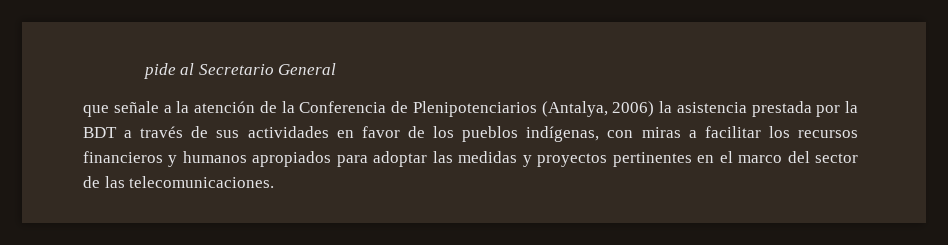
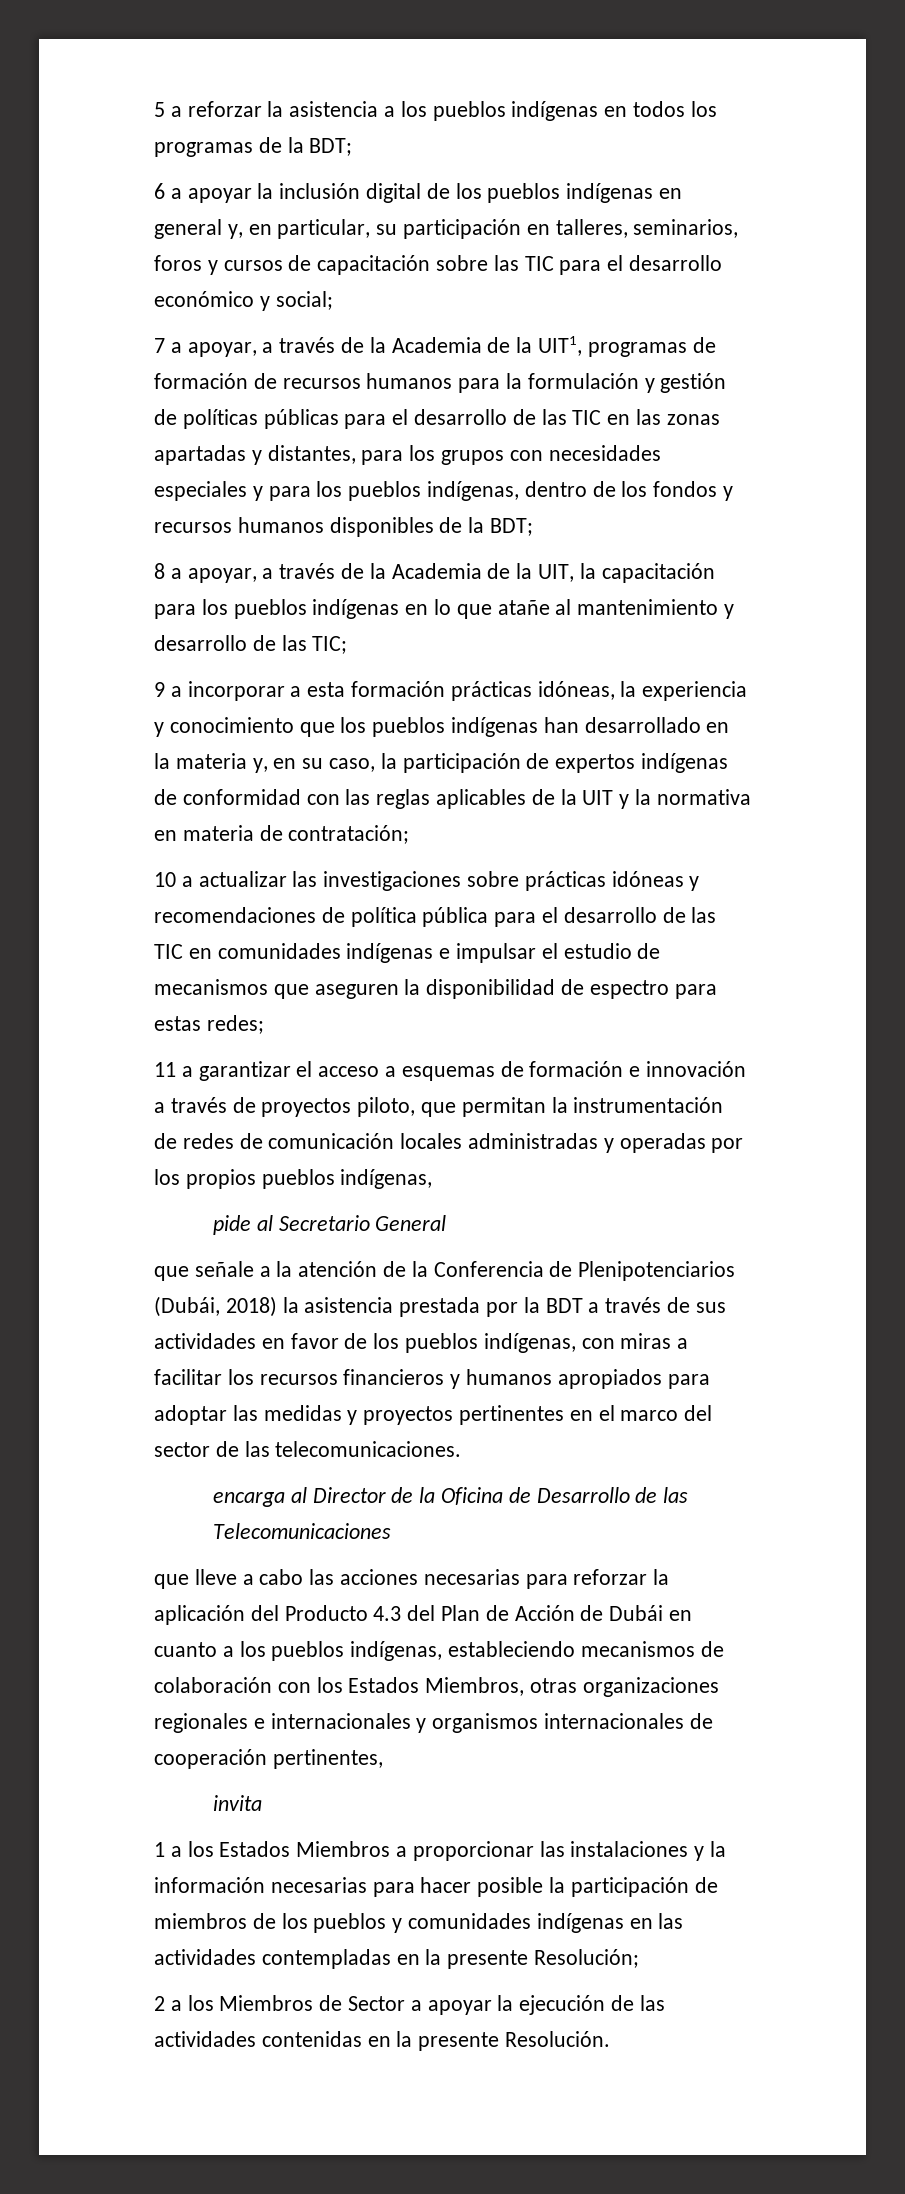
(143, 71) none -> [154,101,717,121] [154,137,353,157] [154,183,683,203] [154,219,739,239] [154,255,723,275] [154,291,333,311] [154,336,716,357] [154,373,727,393] [154,409,720,429] [154,445,661,465] [154,481,734,501] [154,517,534,537] [154,563,715,583] [154,599,735,619] [154,635,348,654] [154,681,748,701] [154,717,730,737] [154,753,729,773] [154,789,751,809] [154,825,410,844] [154,871,700,891] [154,907,717,927] [154,943,661,963] [154,979,717,999] [154,1015,264,1034] [154,1061,747,1081] [154,1097,724,1117] [154,1133,744,1153] [154,1169,433,1189] 5 a reforzar la asistencia a los pueblos indígenas en todos los programas de la BDT; // 6 a apoyar la inclusión digital de los pueblos indígenas en general y, en particular, su participación en talleres, seminarios, foros y cursos de capacitación sobre las TIC para el desarrollo económico y social; // 7 a apoyar, a través de la Academia de la UIT1, programas de formación de recursos humanos para la formulación y gestión de políticas públicas para el desarrollo de las TIC en las zonas apartadas y distantes, para los grupos con necesidades especiales y para los pueblos indígenas, dentro de los fondos y recursos humanos disponibles de la BDT; // 8 a apoyar, a través de la Academia de la UIT, la capacitación para los pueblos indígenas en lo que atañe al mantenimiento y desarrollo de las TIC; // 9 a incorporar a esta formación prácticas idóneas, la experiencia y conocimiento que los pueblos indígenas han desarrollado en la materia y, en su caso, la participación de expertos indígenas de conformidad con las reglas aplicables de la UIT y la normativa en materia de contratación; // 10 a actualizar las investigaciones sobre prácticas idóneas y recomendaciones de política pública para el desarrollo de las TIC en comunidades indígenas e impulsar el estudio de mecanismos que aseguren la disponibilidad de espectro para estas redes; // 11 a garantizar el acceso a esquemas de formación e innovación a través de proyectos piloto, que permitan la instrumentación de redes de comunicación locales administradas y operadas por los propios pueblos indígenas, //
[541,101,655,117] (Antalya, 2006) -> [154,1296,277,1317] (Dubái, 2018)
(275, 182) none -> [212,1487,689,1507] [212,1523,391,1539] [154,1569,670,1589] [154,1605,693,1625] [154,1641,724,1661] [154,1677,719,1697] [154,1713,713,1733] [154,1749,383,1769] [212,1795,262,1811] [154,1841,727,1861] [154,1877,718,1897] [154,1913,684,1933] [154,1949,640,1969] [154,1995,665,2015] [154,2031,611,2051] // encarga al Director de la Oficina de Desarrollo de las Telecomunicaciones // que lleve a cabo las acciones necesarias para reforzar la aplicación del Producto 4.3 del Plan de Acción de Dubái en cuanto a los pueblos indígenas, estableciendo mecanismos de colaboración con los Estados Miembros, otras organizaciones regionales e internacionales y organismos internacionales de cooperación pertinentes, // invita // 1 a los Estados Miembros a proporcionar las instalaciones y la información necesarias para hacer posible la participación de miembros de los pueblos y comunidades indígenas en las actividades contempladas en la presente Resolución; // 2 a los Miembros de Sector a apoyar la ejecución de las actividades contenidas en la presente Resolución.

